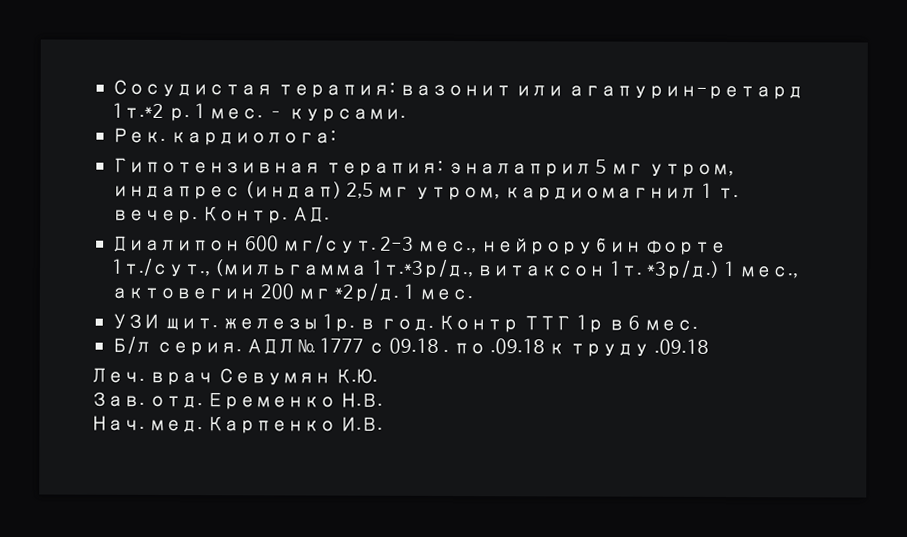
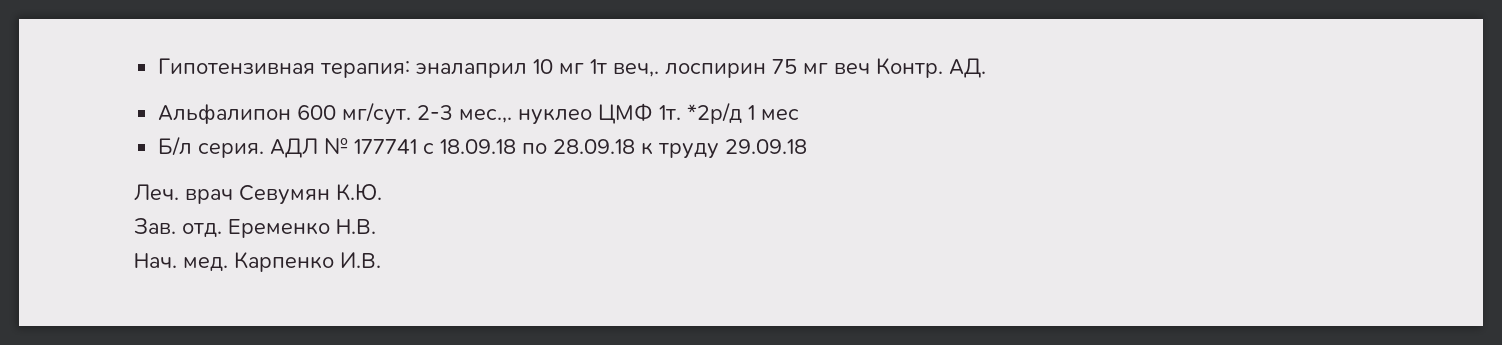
[111,79,805,100] [111,102,407,122] [111,127,336,146] [111,157,735,178] [111,181,739,201] [111,209,198,224] Сосудистая терапия: вазонит или агапурин-ретард 1т.*2 р. 1 мес. – курсами. // Рек. кардиолога: // Гипотензивная терапия: эналаприл 5 мг утром, индапрес (индап) 2,5 мг утром, кардиомагнил 1 т. вечер. -> [158,58,871,78] Гипотензивная терапия: эналаприл 10 мг 1т веч,. лоспирин 75 мг веч
[111,235,241,253] Диалипон -> [158,104,292,124] Альфалипон
[418,237,727,255] [110,257,799,279] [110,282,474,302] [110,313,699,333] [110,335,545,356] мес., нейрорубин форте 1т./сут., (мильгамма 1т.*3р/д., витаксон 1т. *3р/д.) 1 мес., актовегин 200 мг *2р/д. 1 мес. // УЗИ щит. железы 1р. в год. Контр ТТГ 1р в 6 мес. // Б/л серия. АДЛ № 1777 с 09.18 . по .09.18 -> [459,102,800,125] [158,136,636,158] мес.,. нуклео ЦМФ 1т. *2р/д 1 мес // Б/л серия. АДЛ № 177741 с 18.09.18 по 28.09.18
[654,338,710,355] .09.18 -> [725,139,808,154] 29.09.18

